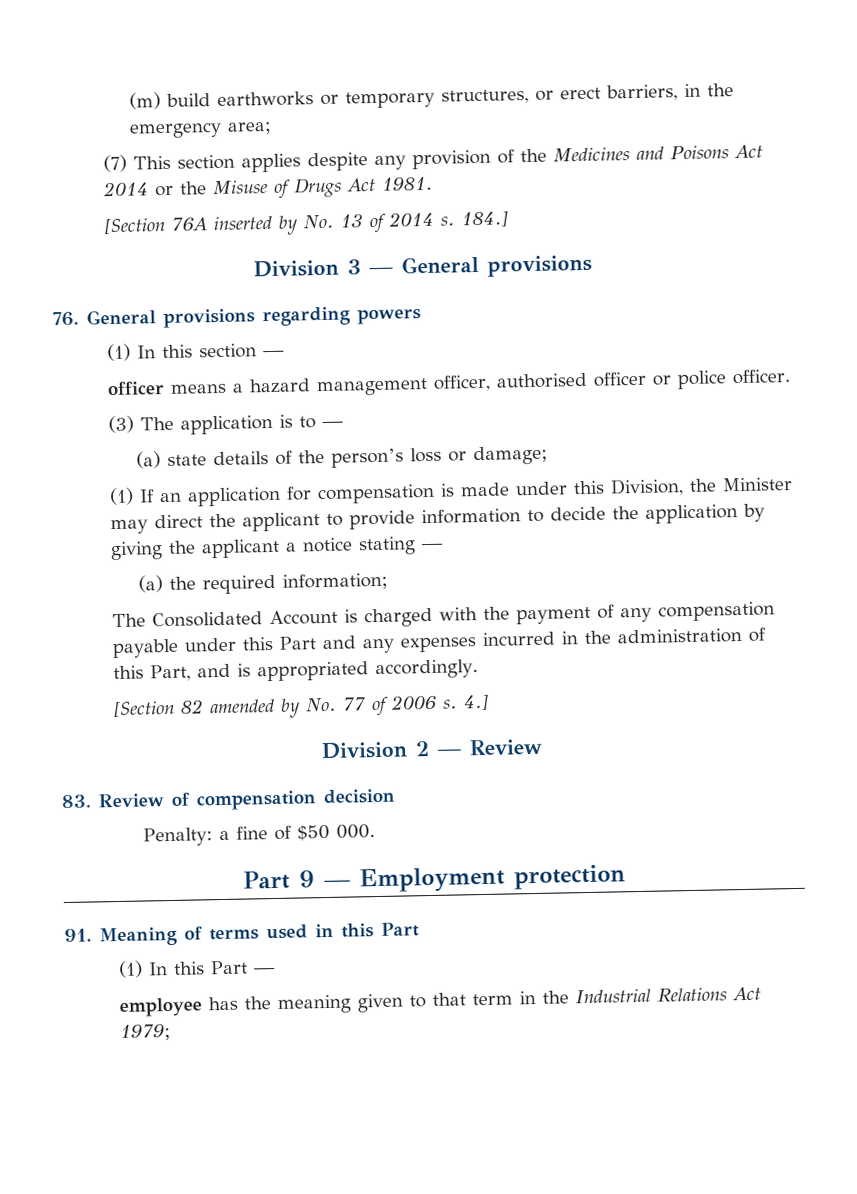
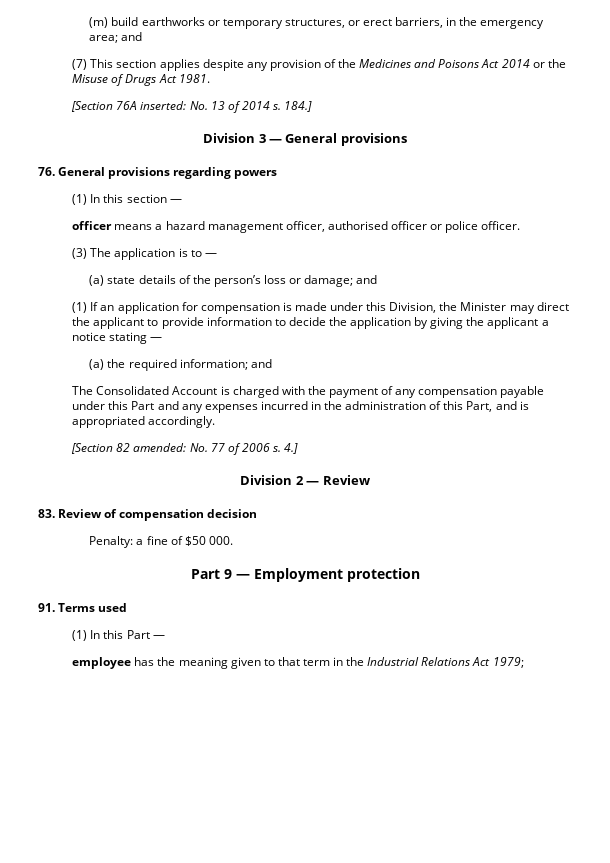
(272, 128) none -> [121,32,143,41] and
[212,215,299,235] inserted by -> [140,101,187,110] inserted:
(548, 455) none -> [356,275,378,284] and
(388, 581) none -> [250,359,272,368] and
[208,698,301,718] amended by -> [133,443,187,452] amended:
[99,922,420,947] Meaning of terms used in this Part -> [58,603,128,612] Terms used

